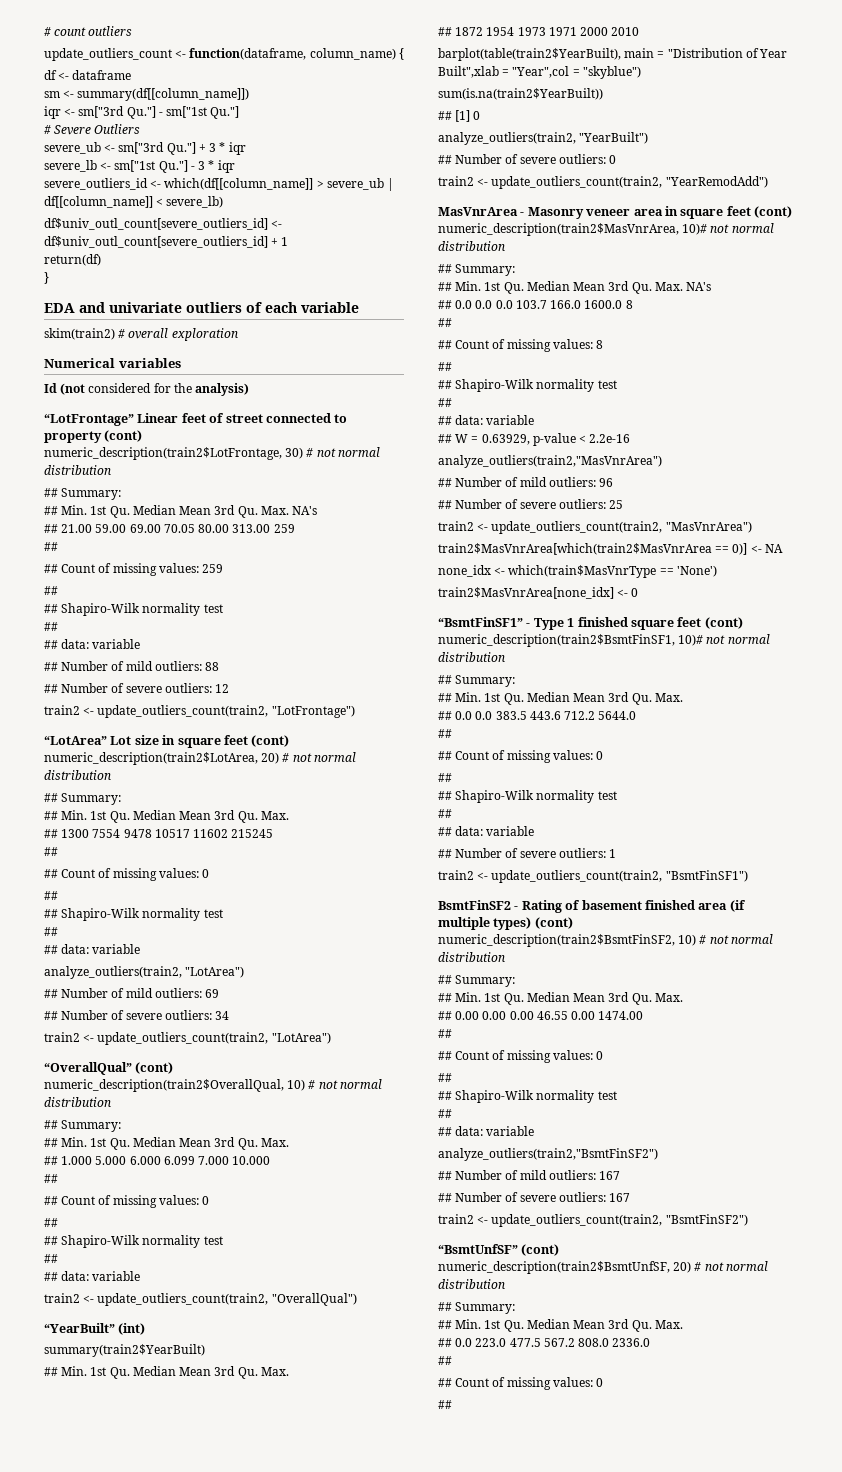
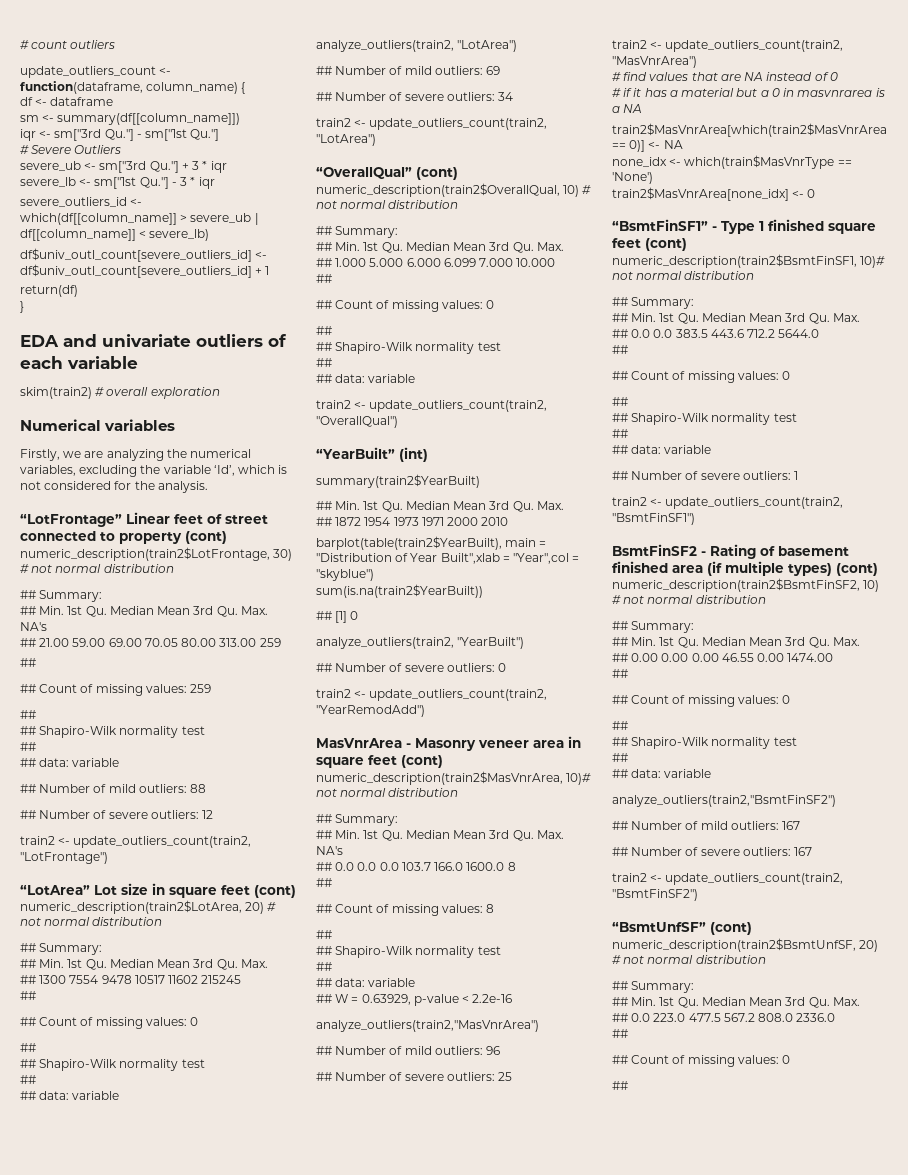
[44,383,86,395] Id (not -> [20,449,252,461] [20,465,288,477] [20,481,41,490] Firstly, we are analyzing the numerical variables, excluding the variable ‘Id’, which is not
[195,383,250,396] analysis) -> [157,481,208,493] analysis.
(752, 527) none -> [612,72,838,81] [612,88,885,97] [612,104,643,113] // # find values that are NA instead of 0 // # if it has a material but a 0 in masvnrarea is a NA

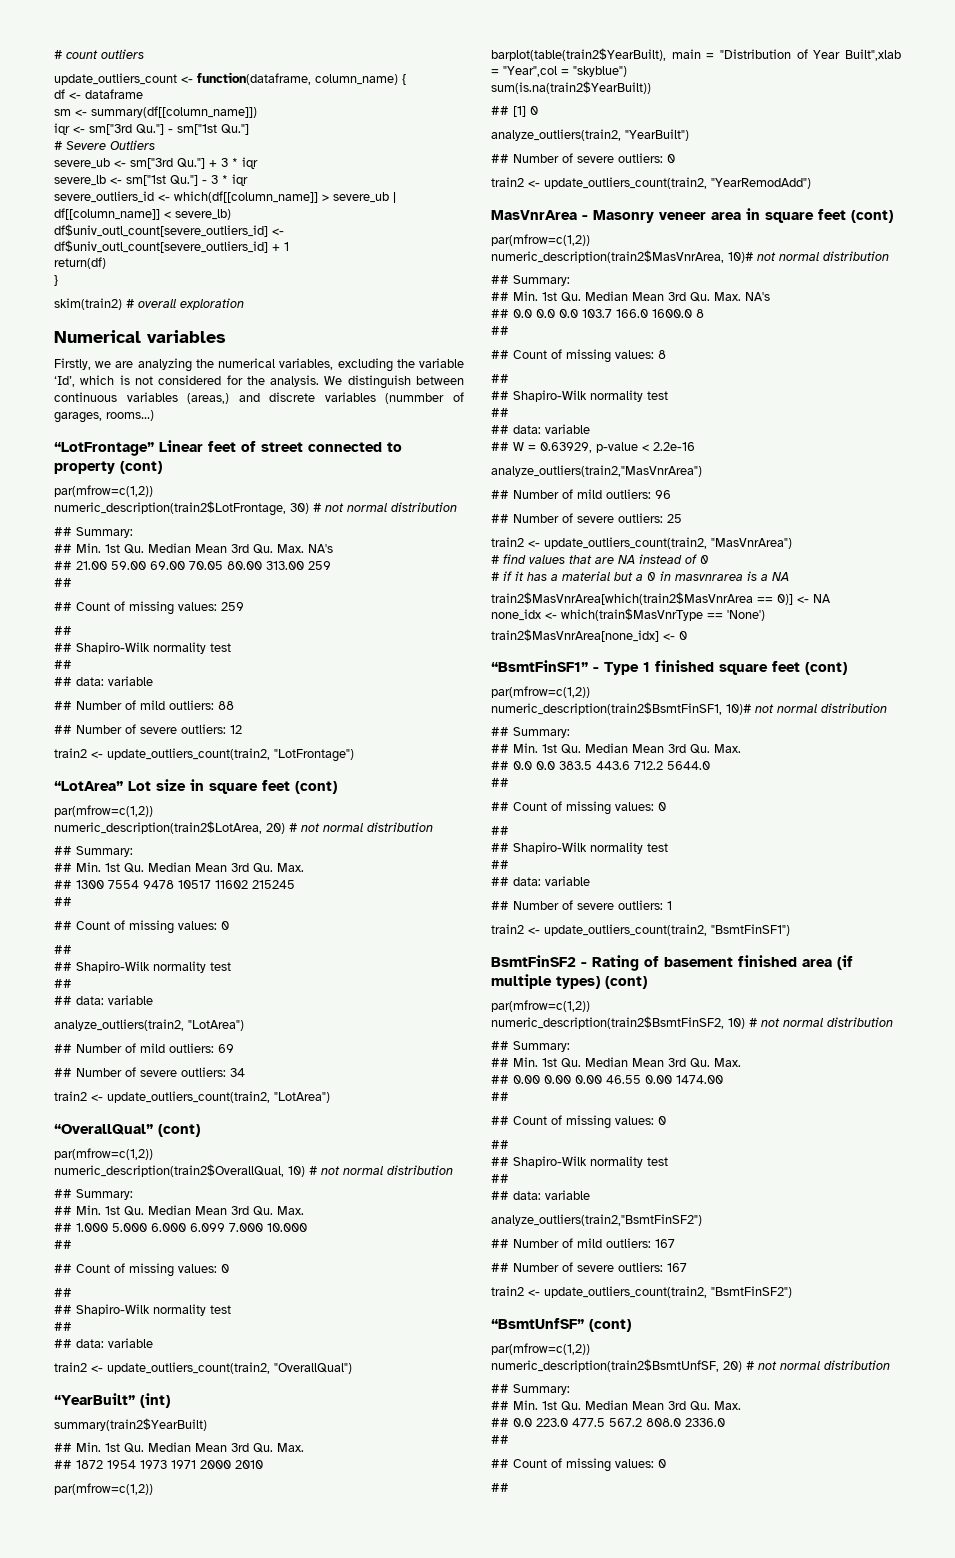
[20,334,287,347] [20,356,138,369] // EDA and univariate outliers of each variable -> (58, 280) none
(208, 487) none -> [324,375,465,389] [54,392,464,404] [54,410,154,423] We distinguish between continuous variables (areas,) and discrete variables (nummber of garages, rooms…)
(227, 537) none -> [54,485,153,497] // par(mfrow=c(1,2))
(296, 891) none -> [54,805,153,817] // par(mfrow=c(1,2))
(458, 173) none -> [54,1148,153,1160] // par(mfrow=c(1,2))
(509, 521) none -> [54,1483,153,1495] // par(mfrow=c(1,2))
(443, 761) none -> [491,234,590,246] // par(mfrow=c(1,2))
(687, 244) none -> [491,686,590,698] // par(mfrow=c(1,2))
(878, 569) none -> [491,1000,590,1012] // par(mfrow=c(1,2))
(752, 928) none -> [491,1343,590,1355] // par(mfrow=c(1,2))

